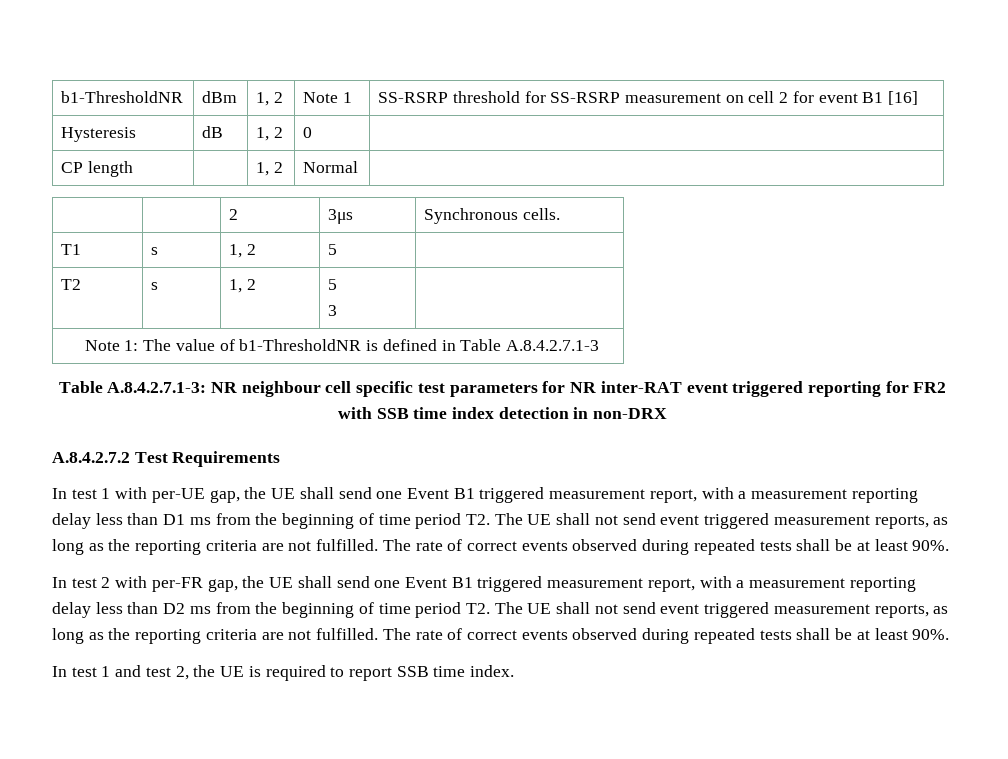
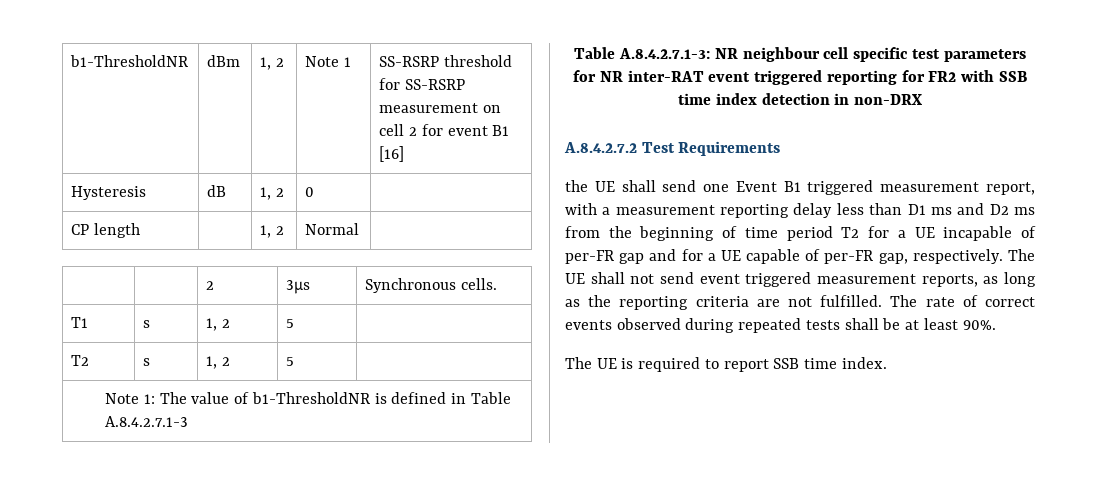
[328,305,338,316] // 3 -> (295, 361) none
[52,487,240,503] In test 1 with per-UE gap, -> (781, 148) none
[215,513,490,529] from the beginning of time period T2. -> [957,203,1035,215] [565,226,1036,241] [565,249,1003,264] and D2 ms from the beginning of time period T2 for a UE incapable of per-FR gap and for a UE capable of per-FR gap, respectively.
[52,576,916,592] [52,602,949,618] [52,628,950,644] [52,665,216,680] In test 2 with per-FR gap, the UE shall send one Event B1 triggered measurement report, with a measurement reporting delay less than D2 ms from the beginning of time period T2. The UE shall not send event triggered measurement reports, as long as the reporting criteria are not fulfilled. The rate of correct events observed during repeated tests shall be at least 90%. // In test 1 and test 2, the -> [565,357,592,369] The

